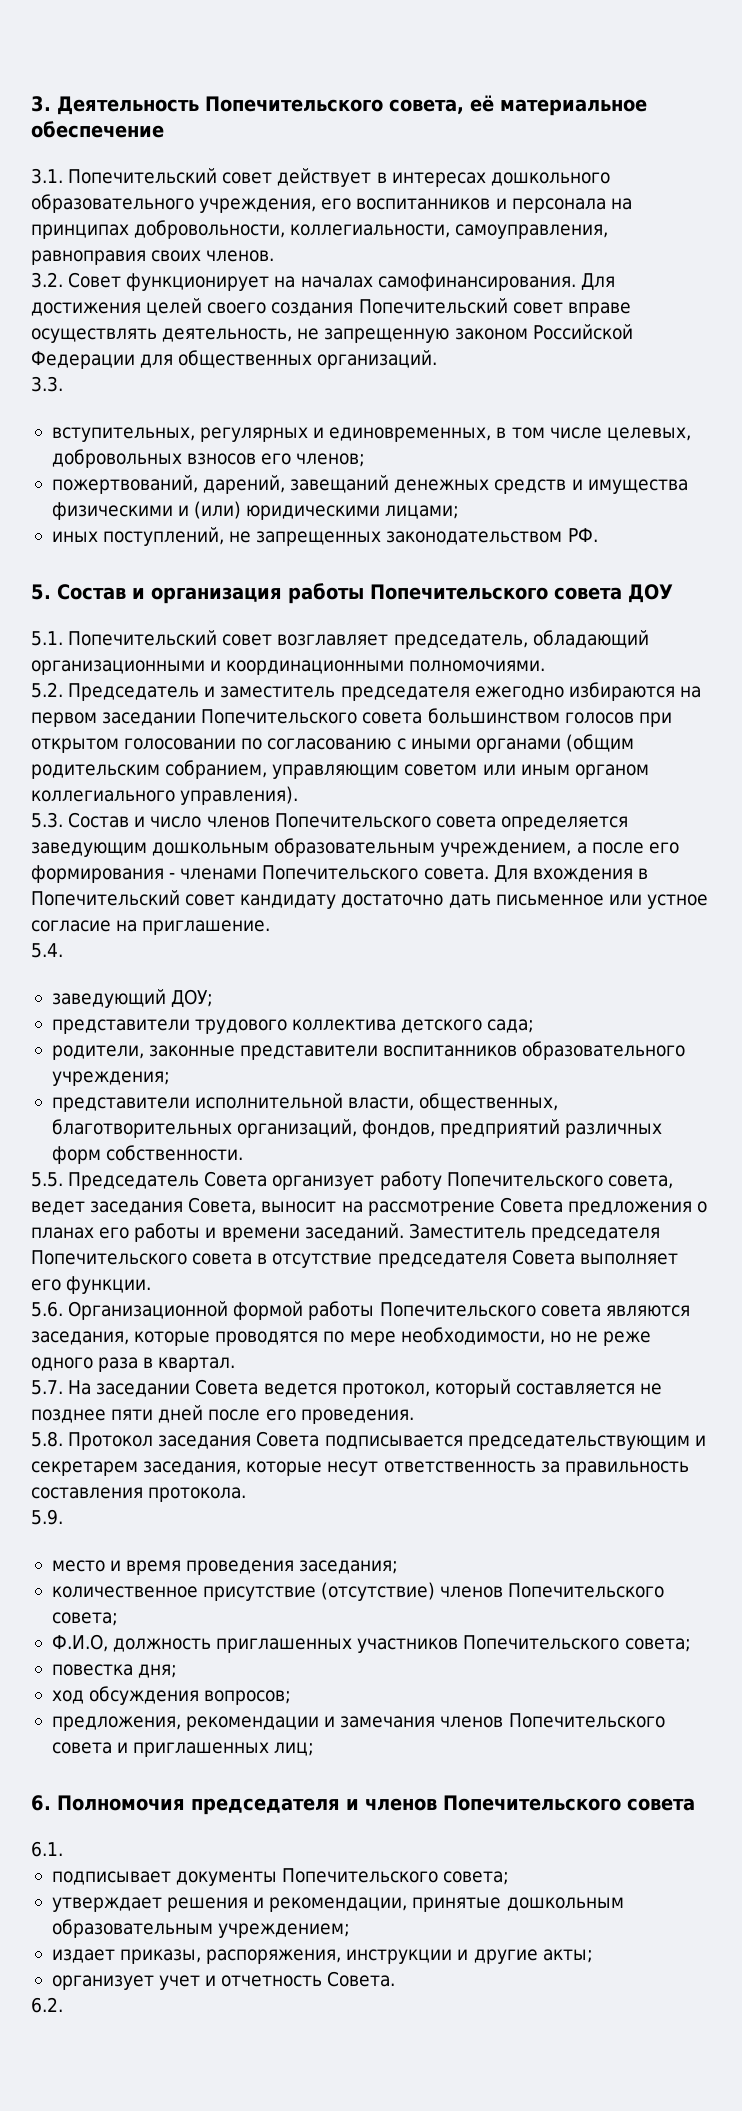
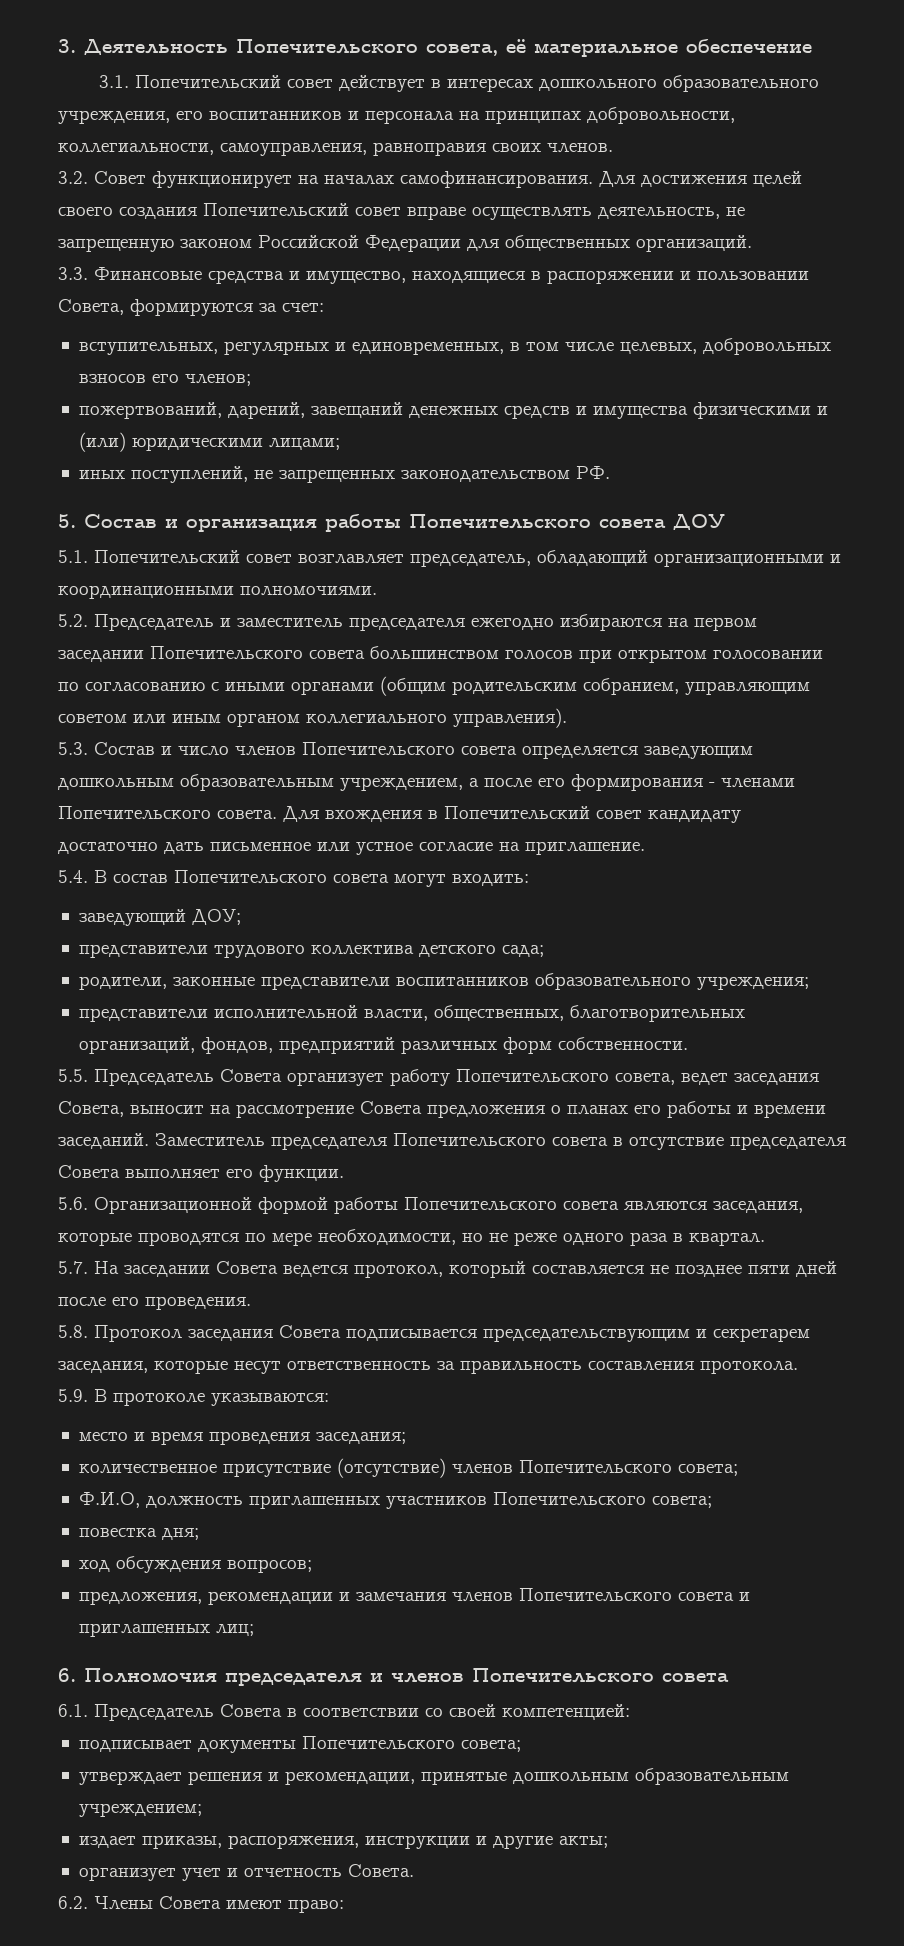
(63, 384) none -> [94,267,809,284] [58,299,324,316] Финансовые средства и имущество, находящиеся в распоряжении и пользовании Совета, формируются за счет:
(63, 950) none -> [94,870,529,887] В состав Попечительского совета могут входить:
(63, 1517) none -> [94,1389,329,1406] В протоколе указываются:
(63, 1849) none -> [94,1704,630,1721] Председатель Совета в соответствии со своей компетенцией:
(63, 2005) none -> [94,1896,344,1913] Члены Совета имеют право:

